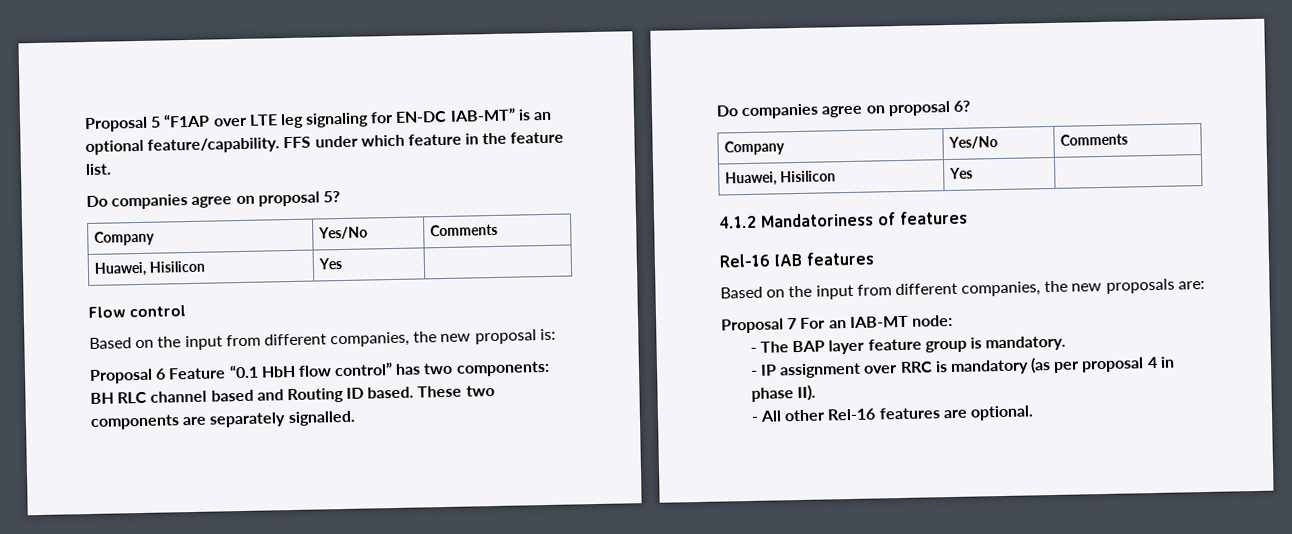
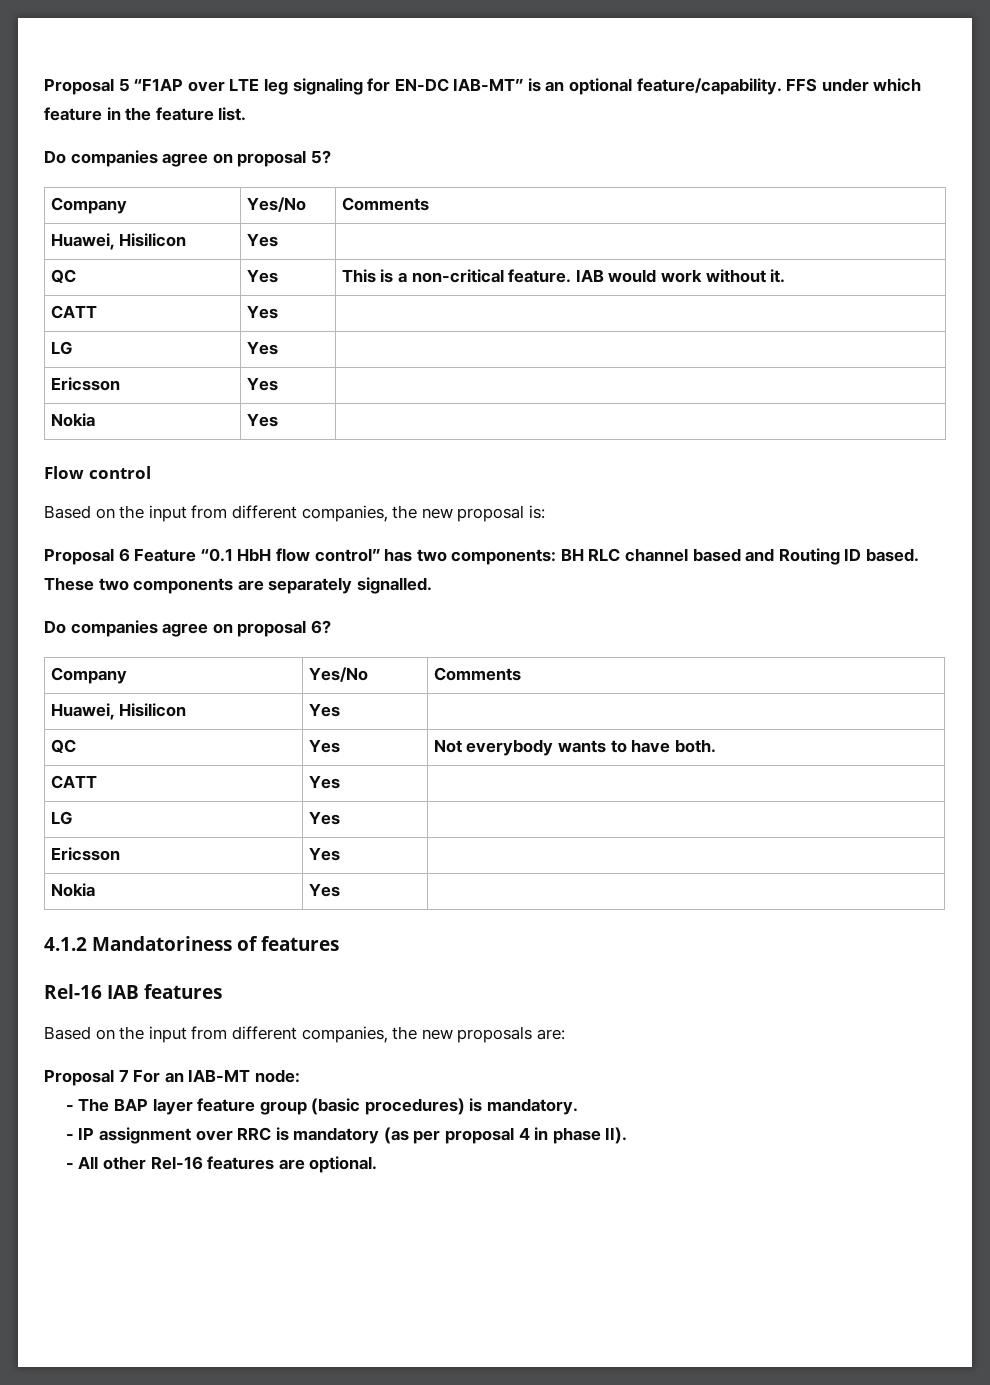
(342, 263) none -> [50,269,76,283] [246,269,278,283] [341,269,786,283] [50,305,97,319] [246,305,278,319] [50,341,72,355] [246,341,278,355] [50,377,120,391] [246,377,278,391] [50,413,95,427] [246,413,278,427] // QC | Yes | This is a non-critical feature. IAB would work without it. // CATT | Yes | // LG | Yes | // Ericsson | Yes | // Nokia | Yes |
(973, 173) none -> [50,739,76,753] [308,739,340,753] [433,739,716,756] [50,775,97,789] [308,775,340,789] [50,811,72,825] [308,811,340,825] [50,847,120,861] [308,847,340,861] [50,883,95,897] [308,883,340,897] // QC | Yes | Not everybody wants to have both. // CATT | Yes | // LG | Yes | // Ericsson | Yes | // Nokia | Yes |
(967, 346) none -> [311,1098,465,1115] (basic procedures)

